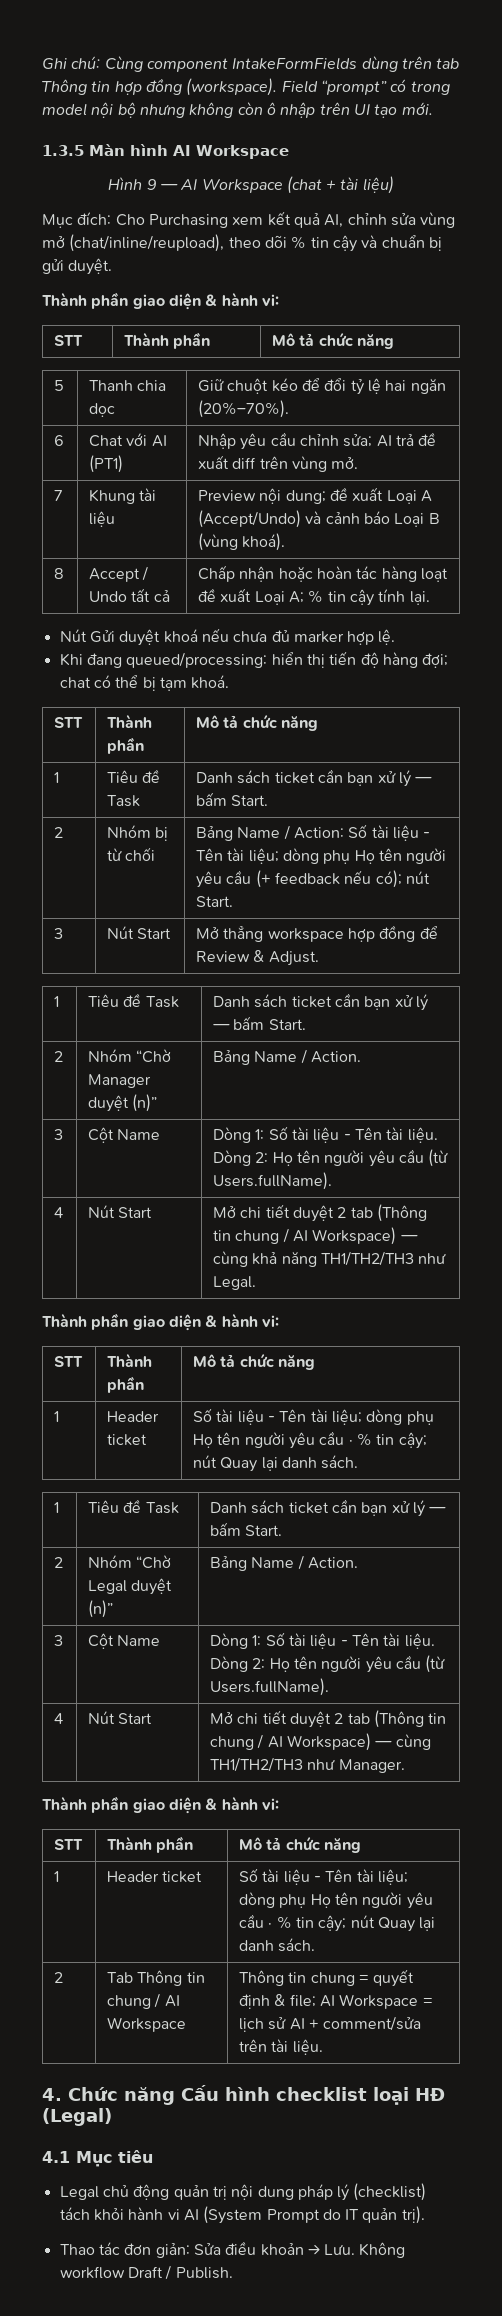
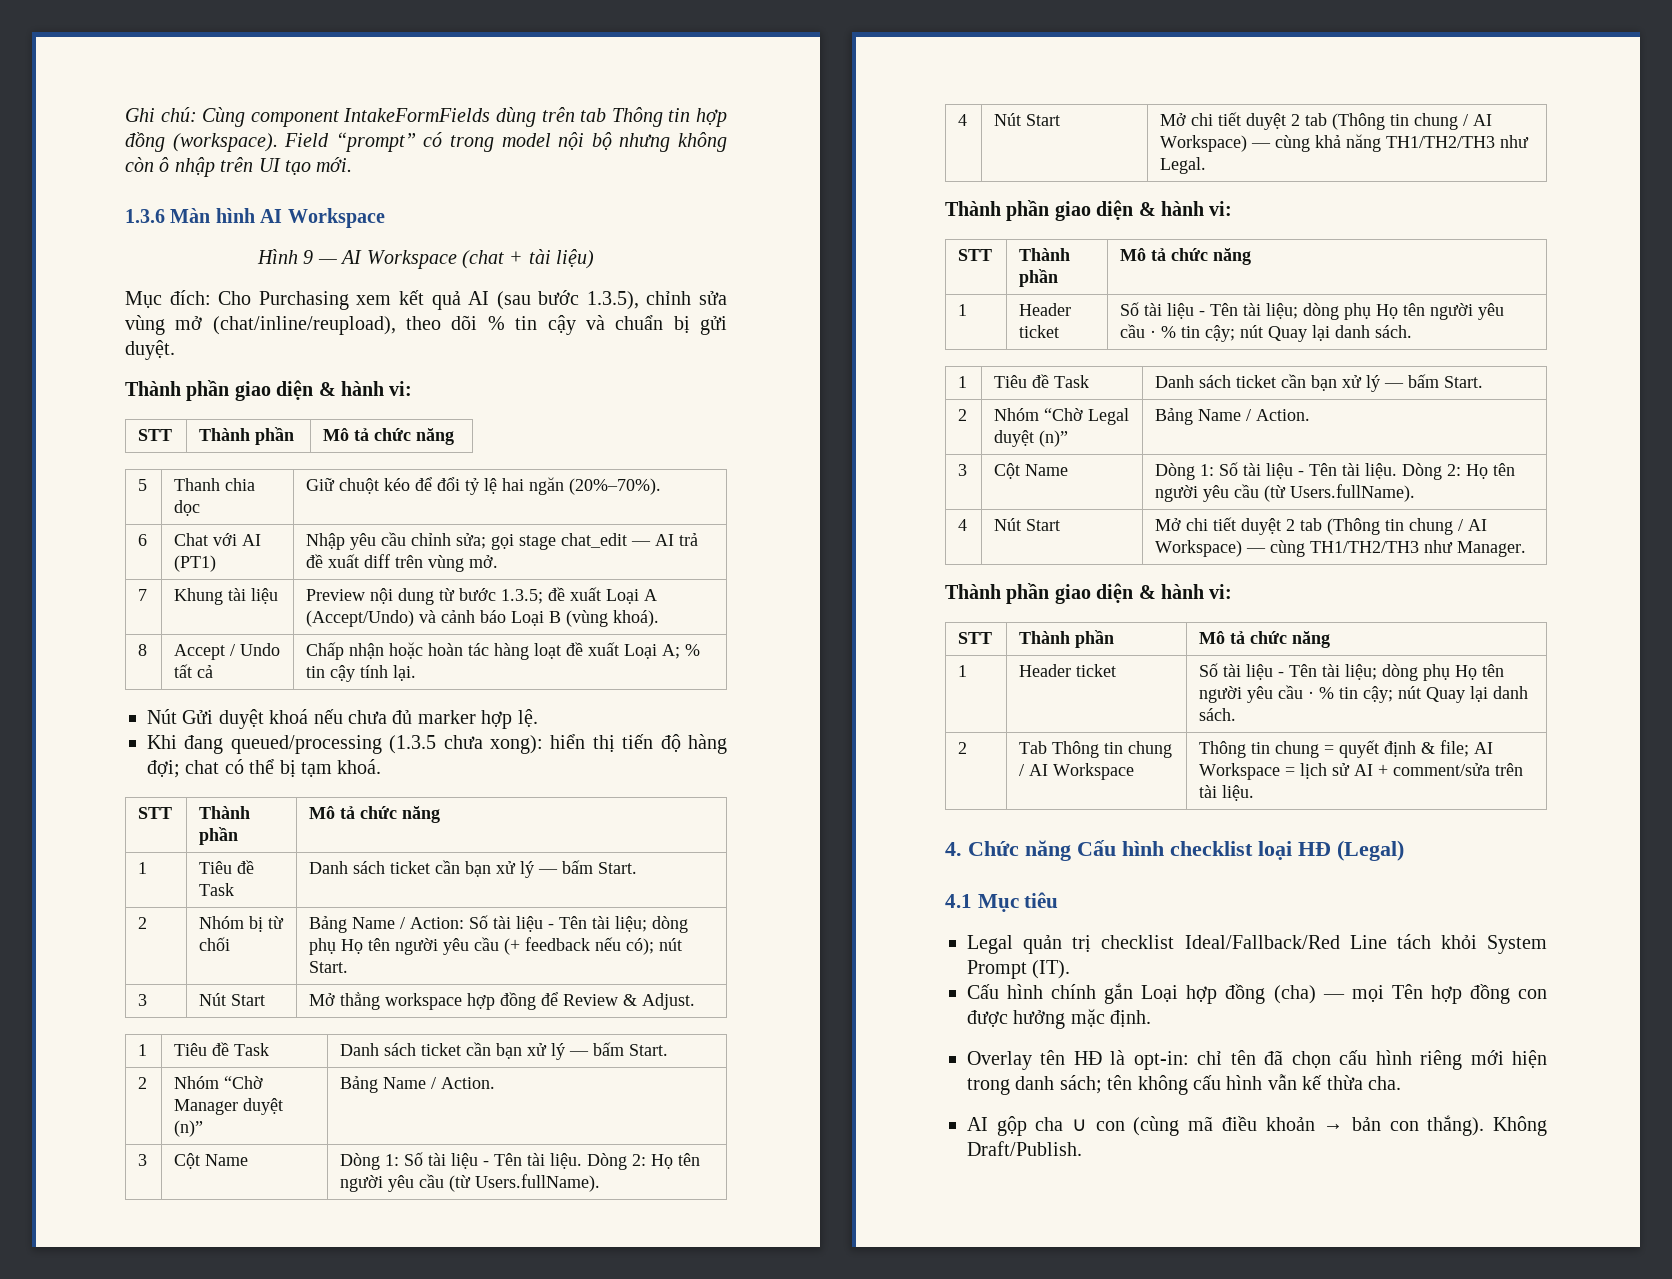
[42,145,84,156] 1.3.5 -> [125,209,165,223] 1.3.6
[324,214,344,228] AI, -> [468,290,639,310] AI (sau bước 1.3.5),
(373, 440) none -> [491,533,652,550] gọi stage chat_edit —
[285,490,326,504] dung; -> [398,588,544,605] dung từ bước 1.3.5;
[126,652,268,668] queued/processing: -> [230,735,543,754] queued/processing (1.3.5 chưa xong):
[102,2183,427,2201] [59,2206,425,2224] [59,2241,406,2258] [59,2265,233,2280] chủ động quản trị nội dung pháp lý (checklist) tách khỏi hành vi AI (System Prompt do IT quản trị). // Thao tác đơn giản: Sửa điều khoản → Lưu. Không workflow Draft / Publish. -> [1023,934,1547,954] [967,960,1071,979] [967,983,1548,1004] [967,1009,1152,1029] [967,1050,1547,1070] [967,1074,1401,1095] [967,1115,1547,1136] [967,1141,1082,1156] quản trị checklist Ideal/Fallback/Red Line tách khỏi System Prompt (IT). // Cấu hình chính gắn Loại hợp đồng (cha) — mọi Tên hợp đồng con được hưởng mặc định. // Overlay tên HĐ là opt-in: chỉ tên đã chọn cấu hình riêng mới hiện trong danh sách; tên không cấu hình vẫn kế thừa cha. // AI gộp cha ∪ con (cùng mã điều khoản → bản con thắng). Không Draft/Publish.

